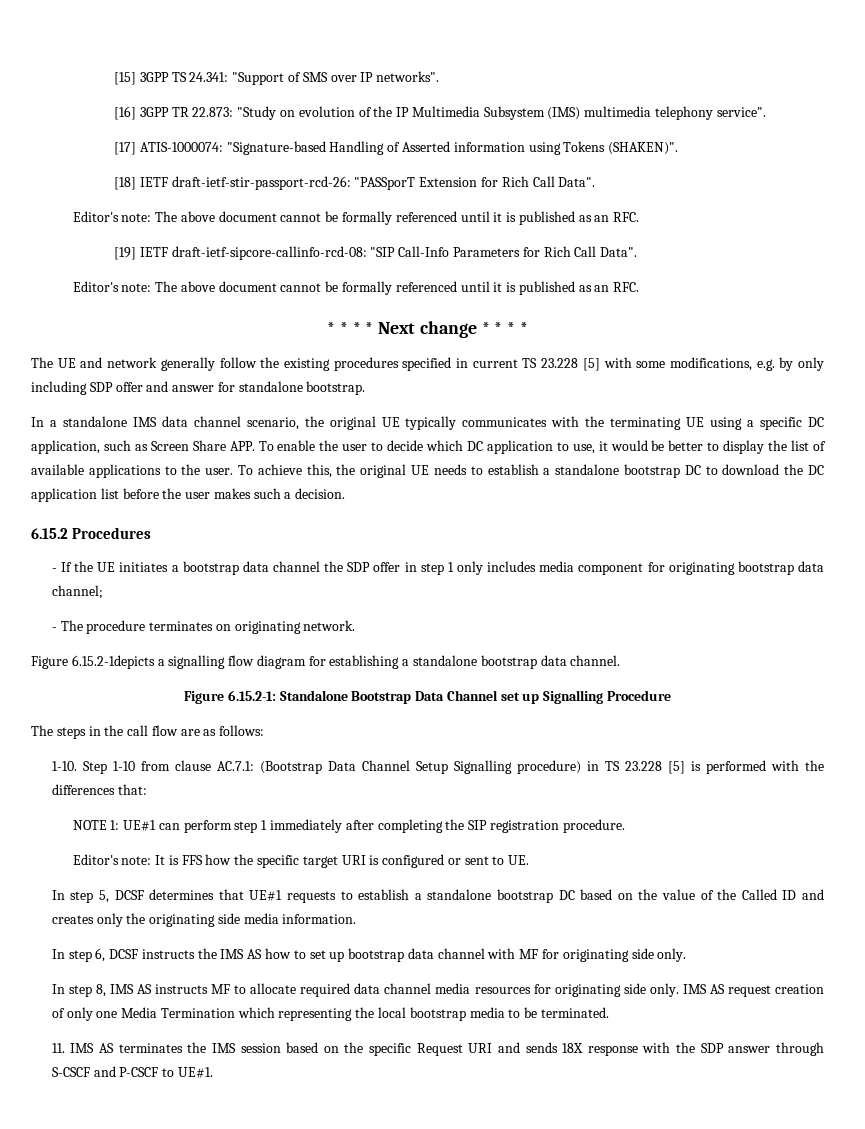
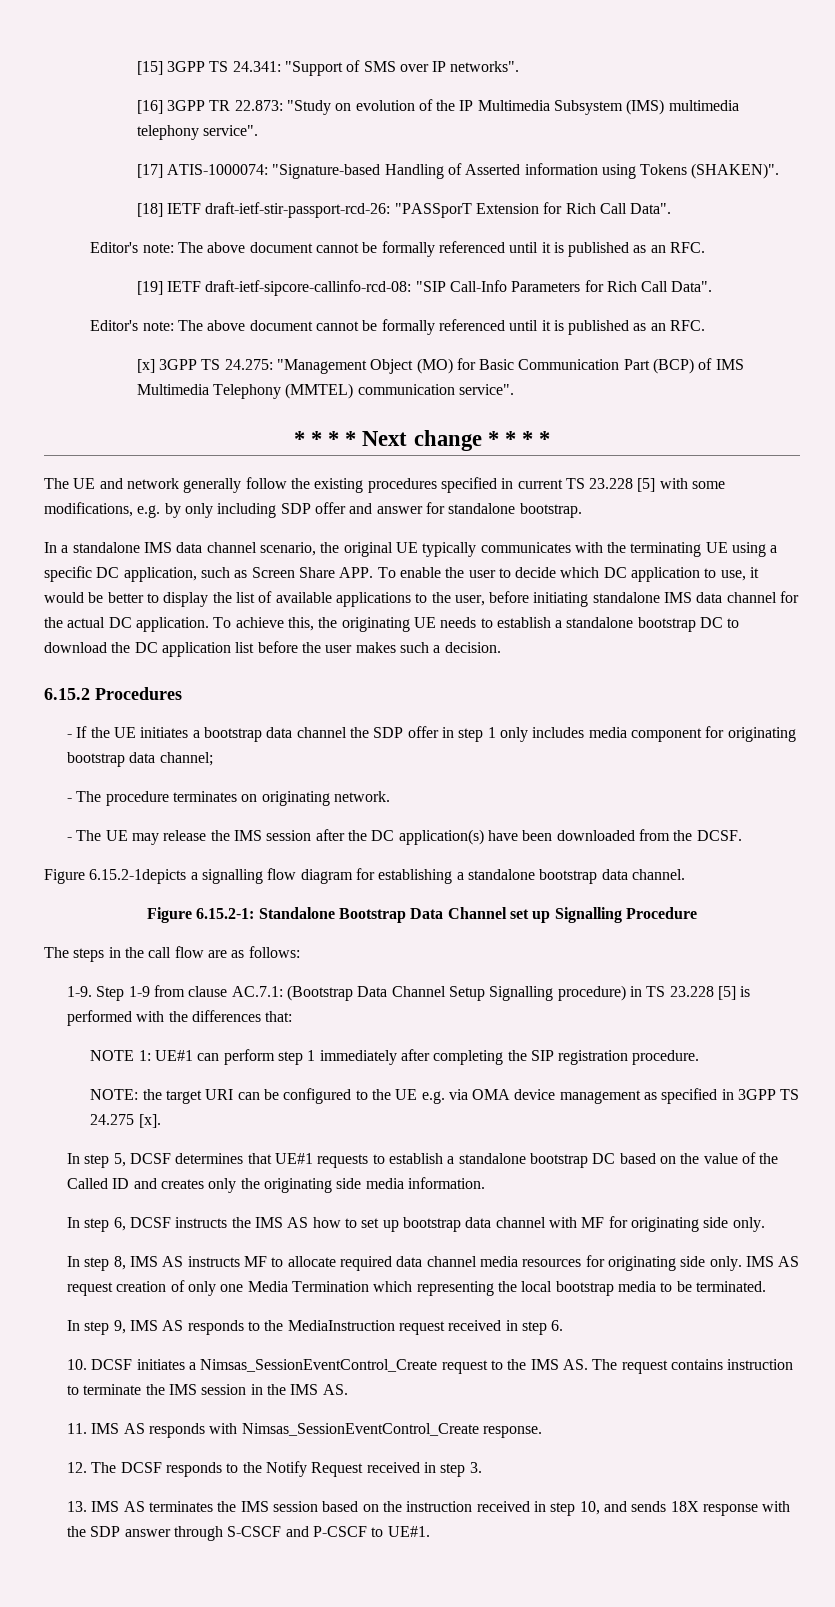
(640, 287) none -> [136,358,744,374] [136,383,514,399] // [x] 3GPP TS 24.275: "Management Object (MO) for Basic Communication Part (BCP) of IMS Multimedia Telephony (MMTEL) communication service".
[205,468,234,475] user. -> [454,591,800,607] [44,617,209,632] user, before initiating standalone IMS data channel for the actual DC application.
[360,464,407,478] original -> [341,617,410,632] originating
(356, 625) none -> [67,829,742,845] // - The UE may release the IMS session after the DC application(s) have been downloaded from the DCSF.
[51,761,135,774] 1-10. Step 1-10 -> [67,986,150,1001] 1-9. Step 1-9
[72,854,530,868] Editor's note: It is FFS how the specific target URI is configured or sent to UE. -> [90,1088,800,1104] [90,1114,161,1128] NOTE: the target URI can be configured to the UE e.g. via OMA device management as specified in 3GPP TS 24.275 [x].
[51,1043,65,1053] 11. -> [67,1320,564,1335] [67,1359,794,1374] [67,1384,348,1395] [67,1423,543,1438] [67,1461,482,1477] [67,1501,88,1512] In step 9, IMS AS responds to the MediaInstruction request received in step 6. // 10. DCSF initiates a Nimsas_SessionEventControl_Create request to the IMS AS. The request contains instruction to terminate the IMS session in the IMS AS. // 11. IMS AS responds with Nimsas_SessionEventControl_Create response. // 12. The DCSF responds to the Notify Request received in step 3. // 13.
[369,1043,493,1056] specific Request URI -> [406,1501,600,1516] instruction received in step 10,

